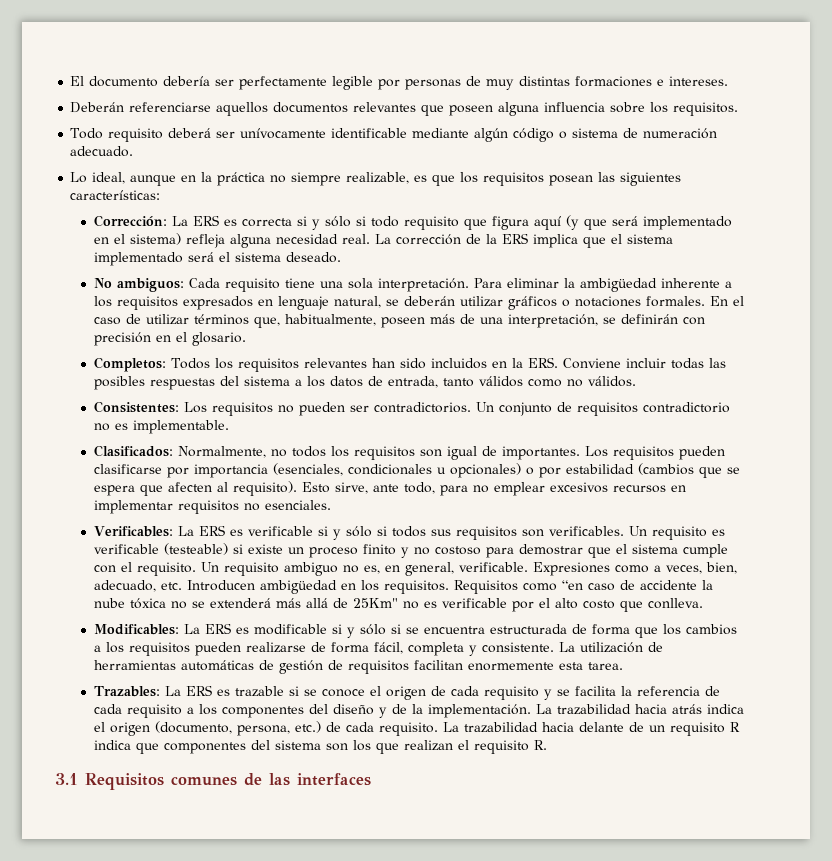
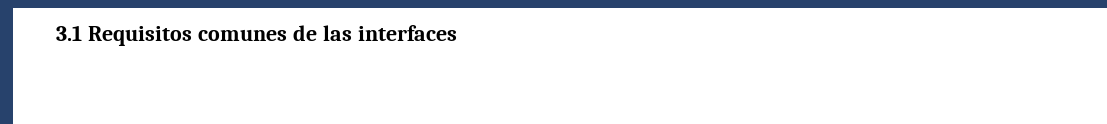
[70,76,729,90] [70,102,739,116] [70,128,718,142] [70,146,134,157] [70,172,682,186] [70,190,161,200] [94,215,733,230] [94,233,674,248] [94,252,342,266] [94,278,733,292] [94,296,745,310] [94,314,706,328] [94,332,247,346] [94,357,727,372] [94,376,637,390] [94,401,731,416] [94,420,230,434] [94,445,726,460] [94,463,741,478] [94,481,687,496] [94,500,332,514] [94,525,726,540] [94,543,729,558] [94,562,738,576] [94,580,714,594] [94,598,704,612] [94,623,738,638] [94,642,664,656] [94,660,624,674] [94,685,721,700] [94,704,745,718] [94,721,741,736] [94,740,548,754] El documento debería ser perfectamente legible por personas de muy distintas formaciones e intereses. // Deberán referenciarse aquellos documentos relevantes que poseen alguna influencia sobre los requisitos. // Todo requisito deberá ser unívocamente identificable mediante algún código o sistema de numeración adecuado. // Lo ideal, aunque en la práctica no siempre realizable, es que los requisitos posean las siguientes características: // Corrección: La ERS es correcta si y sólo si todo requisito que figura aquí (y que será implementado en el sistema) refleja alguna necesidad real. La corrección de la ERS implica que el sistema implementado será el sistema deseado. // No ambiguos: Cada requisito tiene una sola interpretación. Para eliminar la ambigüedad inherente a los requisitos expresados en lenguaje natural, se deberán utilizar gráficos o notaciones formales. En el caso de utilizar términos que, habitualmente, poseen más de una interpretación, se definirán con precisión en el glosario. // Completos: Todos los requisitos relevantes han sido incluidos en la ERS. Conviene incluir todas las posibles respuestas del sistema a los datos de entrada, tanto válidos como no válidos. // Consistentes: Los requisitos no pueden ser contradictorios. Un conjunto de requisitos contradictorio no es implementable. // Clasificados: Normalmente, no todos los requisitos son igual de importantes. Los requisitos pueden clasificarse por importancia (esenciales, condicionales u opcionales) o por estabilidad (cambios que se espera que afecten al requisito). Esto sirve, ante todo, para no emplear excesivos recursos en implementar requisitos no esenciales. // Verificables: La ERS es verificable si y sólo si todos sus requisitos son verificables. Un requisito es verificable (testeable) si existe un proceso finito y no costoso para demostrar que el sistema cumple con el requisito. Un requisito ambiguo no es, en general, verificable. Expresiones como a veces, bien, adecuado, etc. Introducen ambigüedad en los requisitos. Requisitos como “en caso de accidente la nube tóxica no se extenderá más allá de 25Km" no es verificable por el alto costo que conlleva. // Modificables: La ERS es modificable si y sólo si se encuentra estructurada de forma que los cambios a los requisitos pueden realizarse de forma fácil, completa y consistente. La utilización de herramientas automáticas de gestión de requisitos facilitan enormemente esta tarea. // Trazables: La ERS es trazable si se conoce el origen de cada requisito y se facilita la referencia de cada requisito a los componentes del diseño y de la implementación. La trazabilidad hacia atrás indica el origen (documento, persona, etc.) de cada requisito. La trazabilidad hacia delante de un requisito R indica que componentes del sistema son los que realizan el requisito R. // -> (56, 33) none

